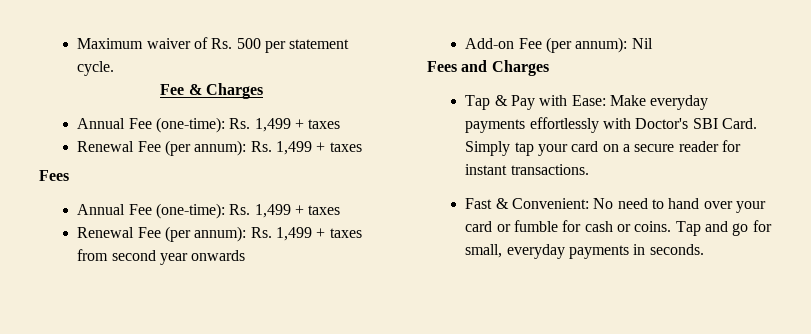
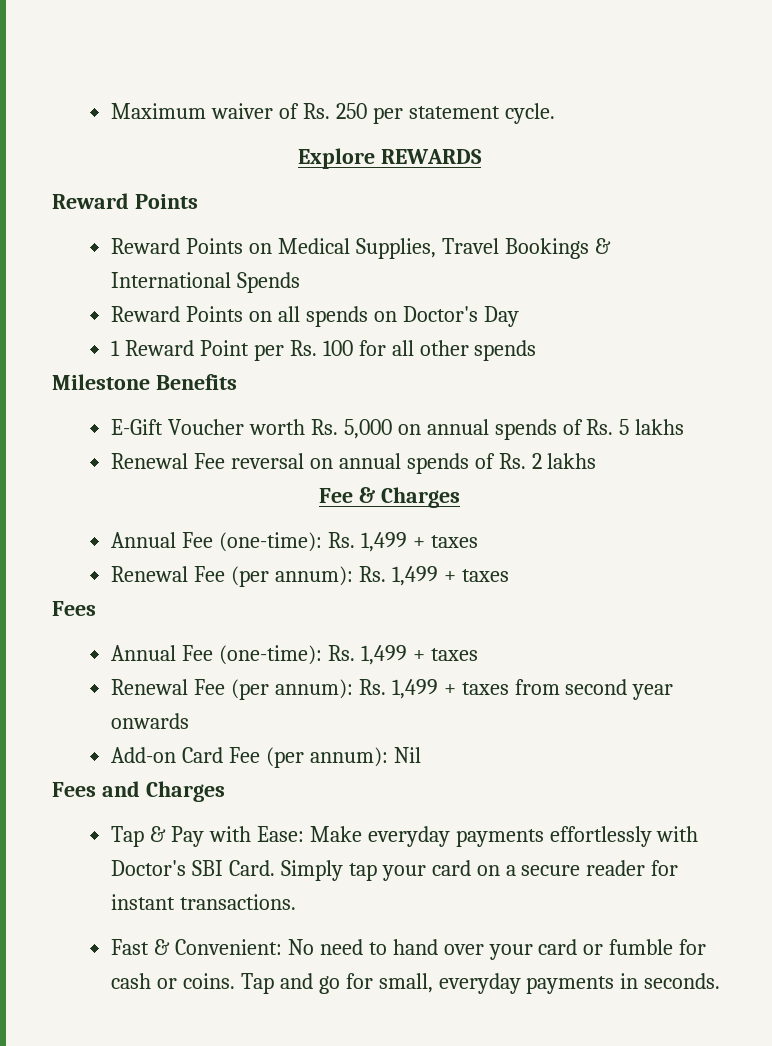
[236,38,261,49] 500 -> [335,103,367,119] 250
(115, 68) none -> [298,148,482,169] [52,193,198,209] [111,238,611,259] [111,272,300,293] [111,306,519,327] [111,340,537,361] [52,374,237,390] [111,419,685,440] [111,453,597,474] // Explore REWARDS // Reward Points // Reward Points on Medical Supplies, Travel Bookings & International Spends // Reward Points on all spends on Doctor's Day // 1 Reward Point per Rs. 100 for all other spends // Milestone Benefits // E-Gift Voucher worth Rs. 5,000 on annual spends of Rs. 5 lakhs // Renewal Fee reversal on annual spends of Rs. 2 lakhs
(515, 43) none -> [181,747,223,763] Card

